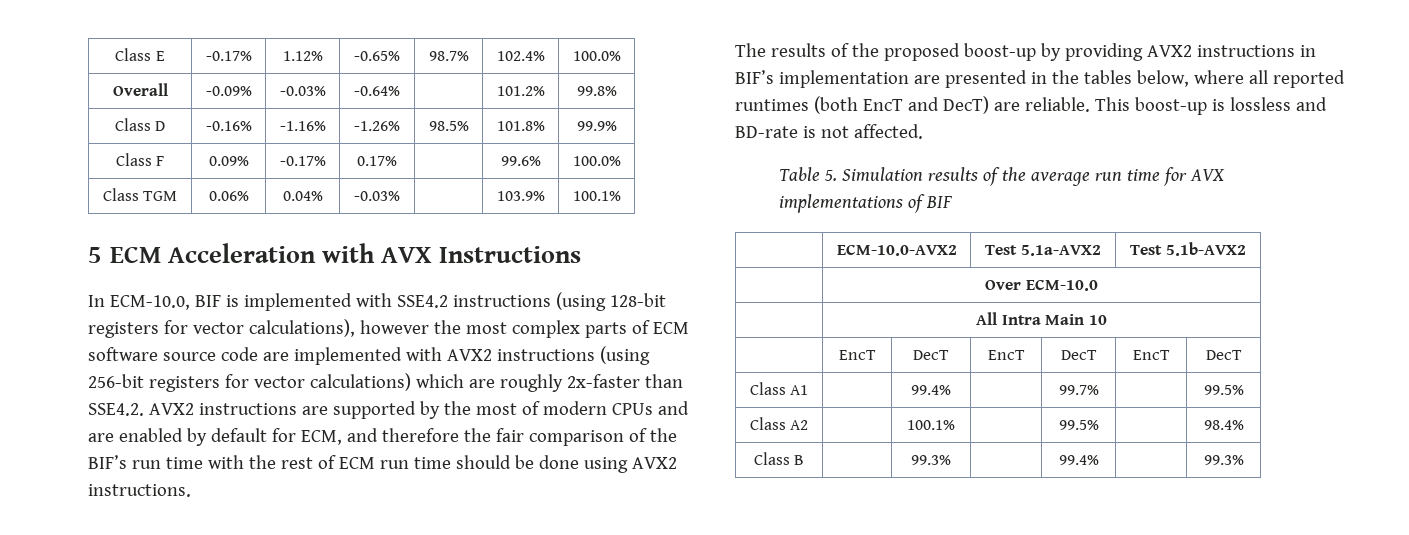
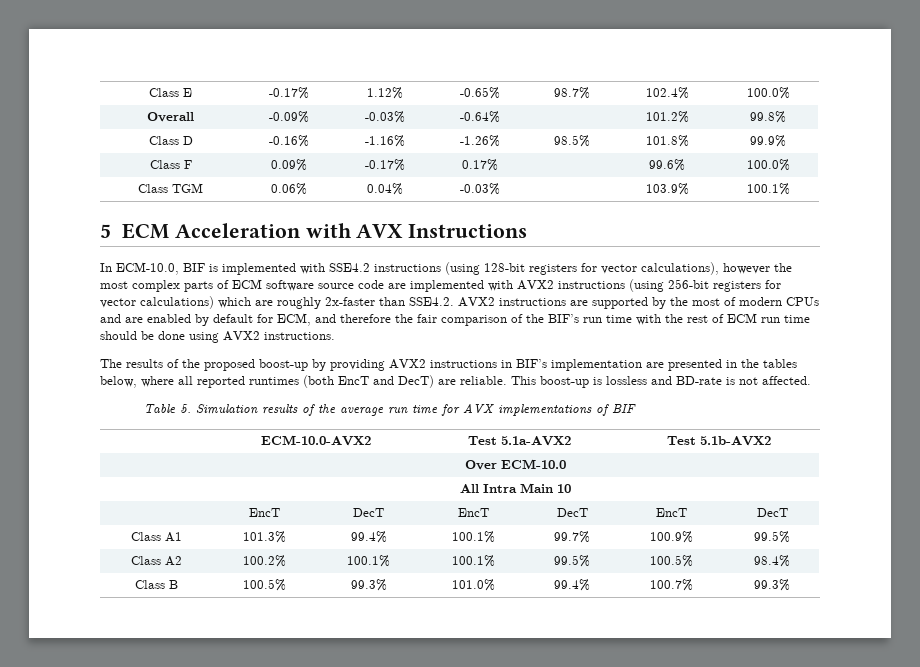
[911,385,951,395] | 99.4% | -> [242,531,286,543] [350,531,387,543] [451,531,495,543] 101.3% | 99.4% | 100.1%
(1099, 390) none -> [650,531,693,543] 100.9%
[907,420,955,430] | 100.1% | -> [242,555,286,567] [347,555,390,567] [451,555,495,567] 100.2% | 100.1% | 100.1%
(1099, 425) none -> [650,555,693,567] 100.5%
(805, 460) none -> [242,579,286,591] 100.5%
[1058,455,1099,465] | 99.4% | -> [451,579,495,591] [554,579,590,591] [650,579,693,591] 101.0% | 99.4% | 100.7%

